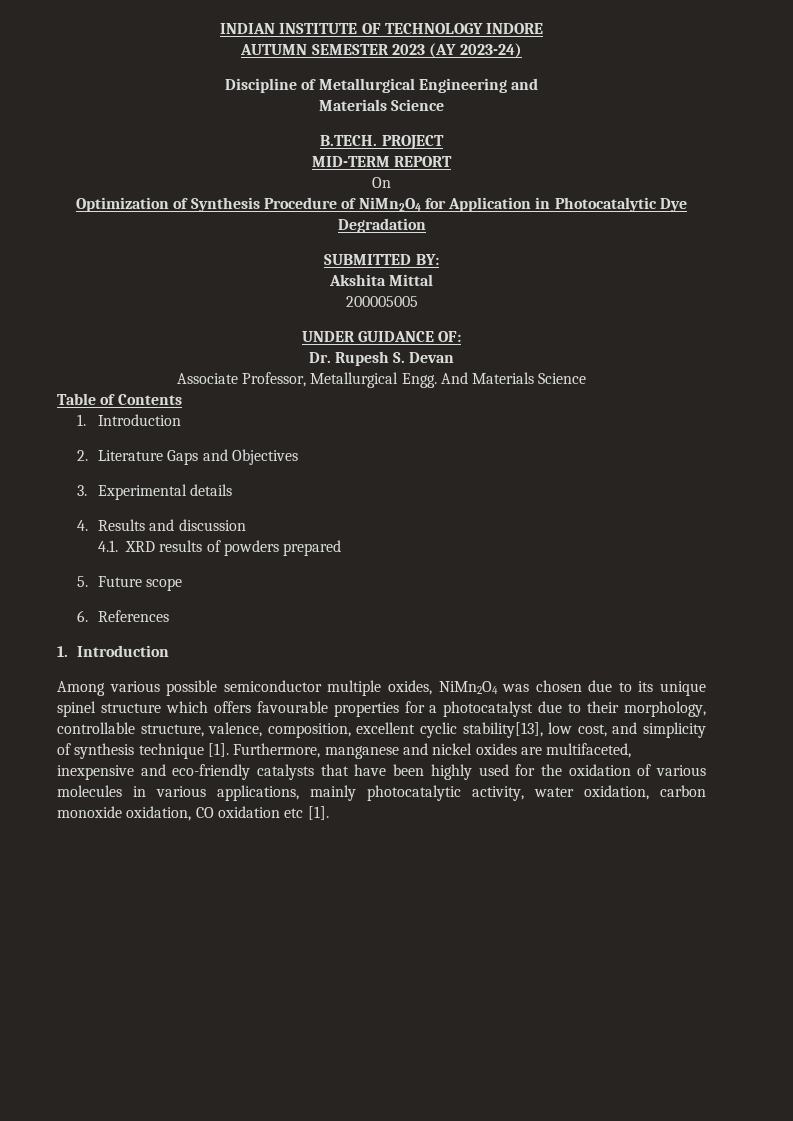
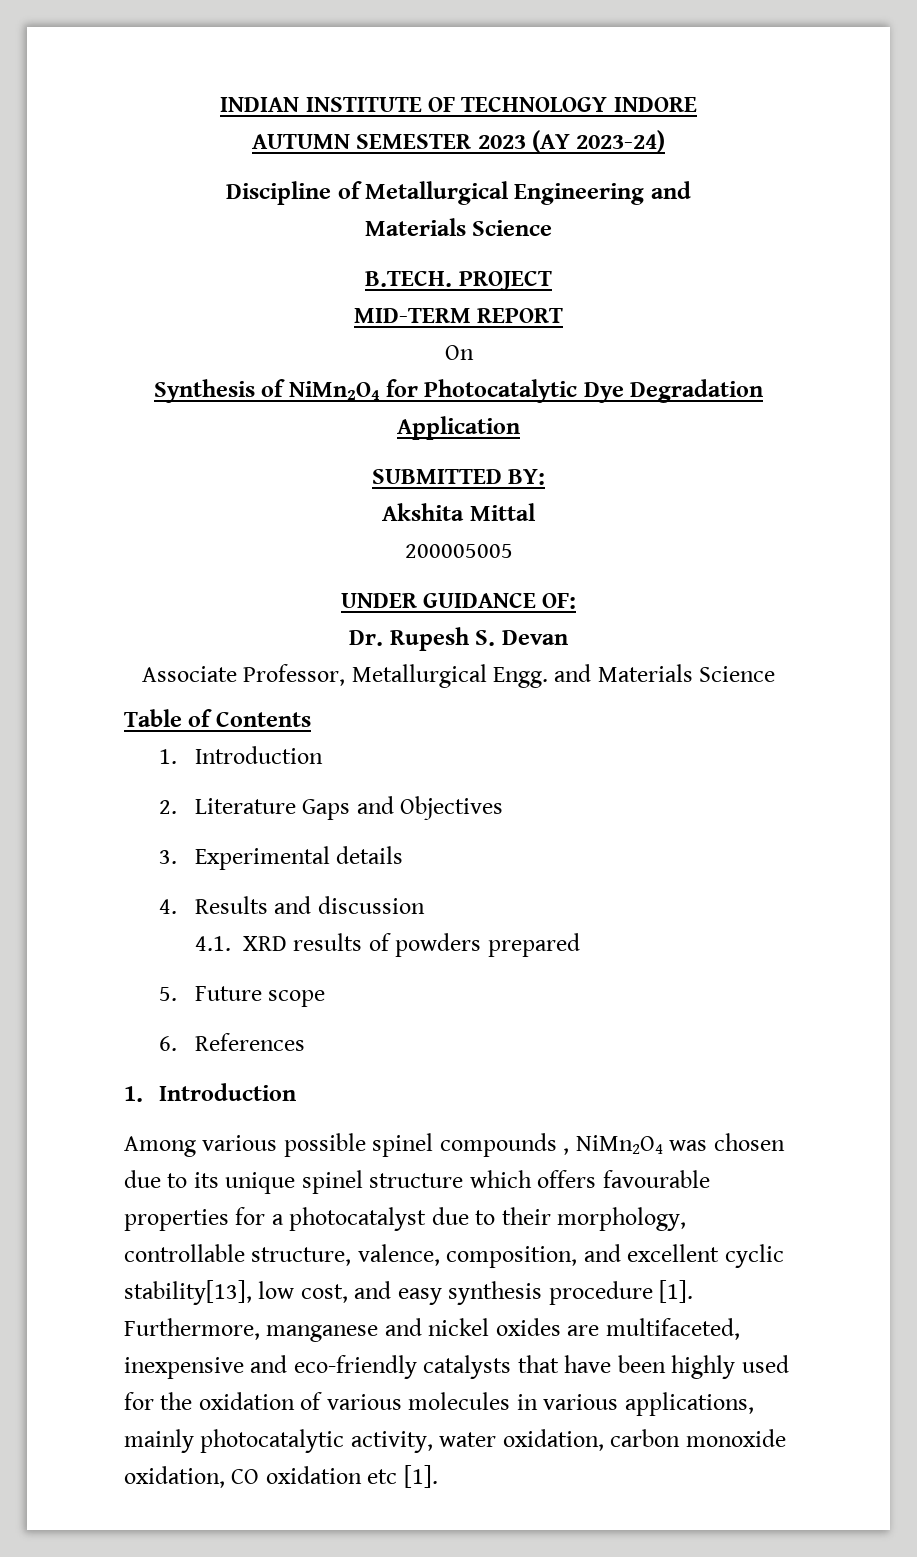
[75,197,337,212] Optimization of Synthesis Procedure -> [153,379,255,403] Synthesis
[448,197,551,212] Application in -> (418, 388) none
(426, 225) none -> [397,416,520,440] Application
[440,372,468,384] And -> [554,664,592,682] and
[223,680,432,696] semiconductor multiple oxides, -> [372,1133,570,1157] spinel compounds ,
(351, 730) none -> [583,1244,621,1262] and
[643,722,707,738] [57,743,204,759] simplicity of synthesis technique -> [397,1281,653,1305] easy synthesis procedure

